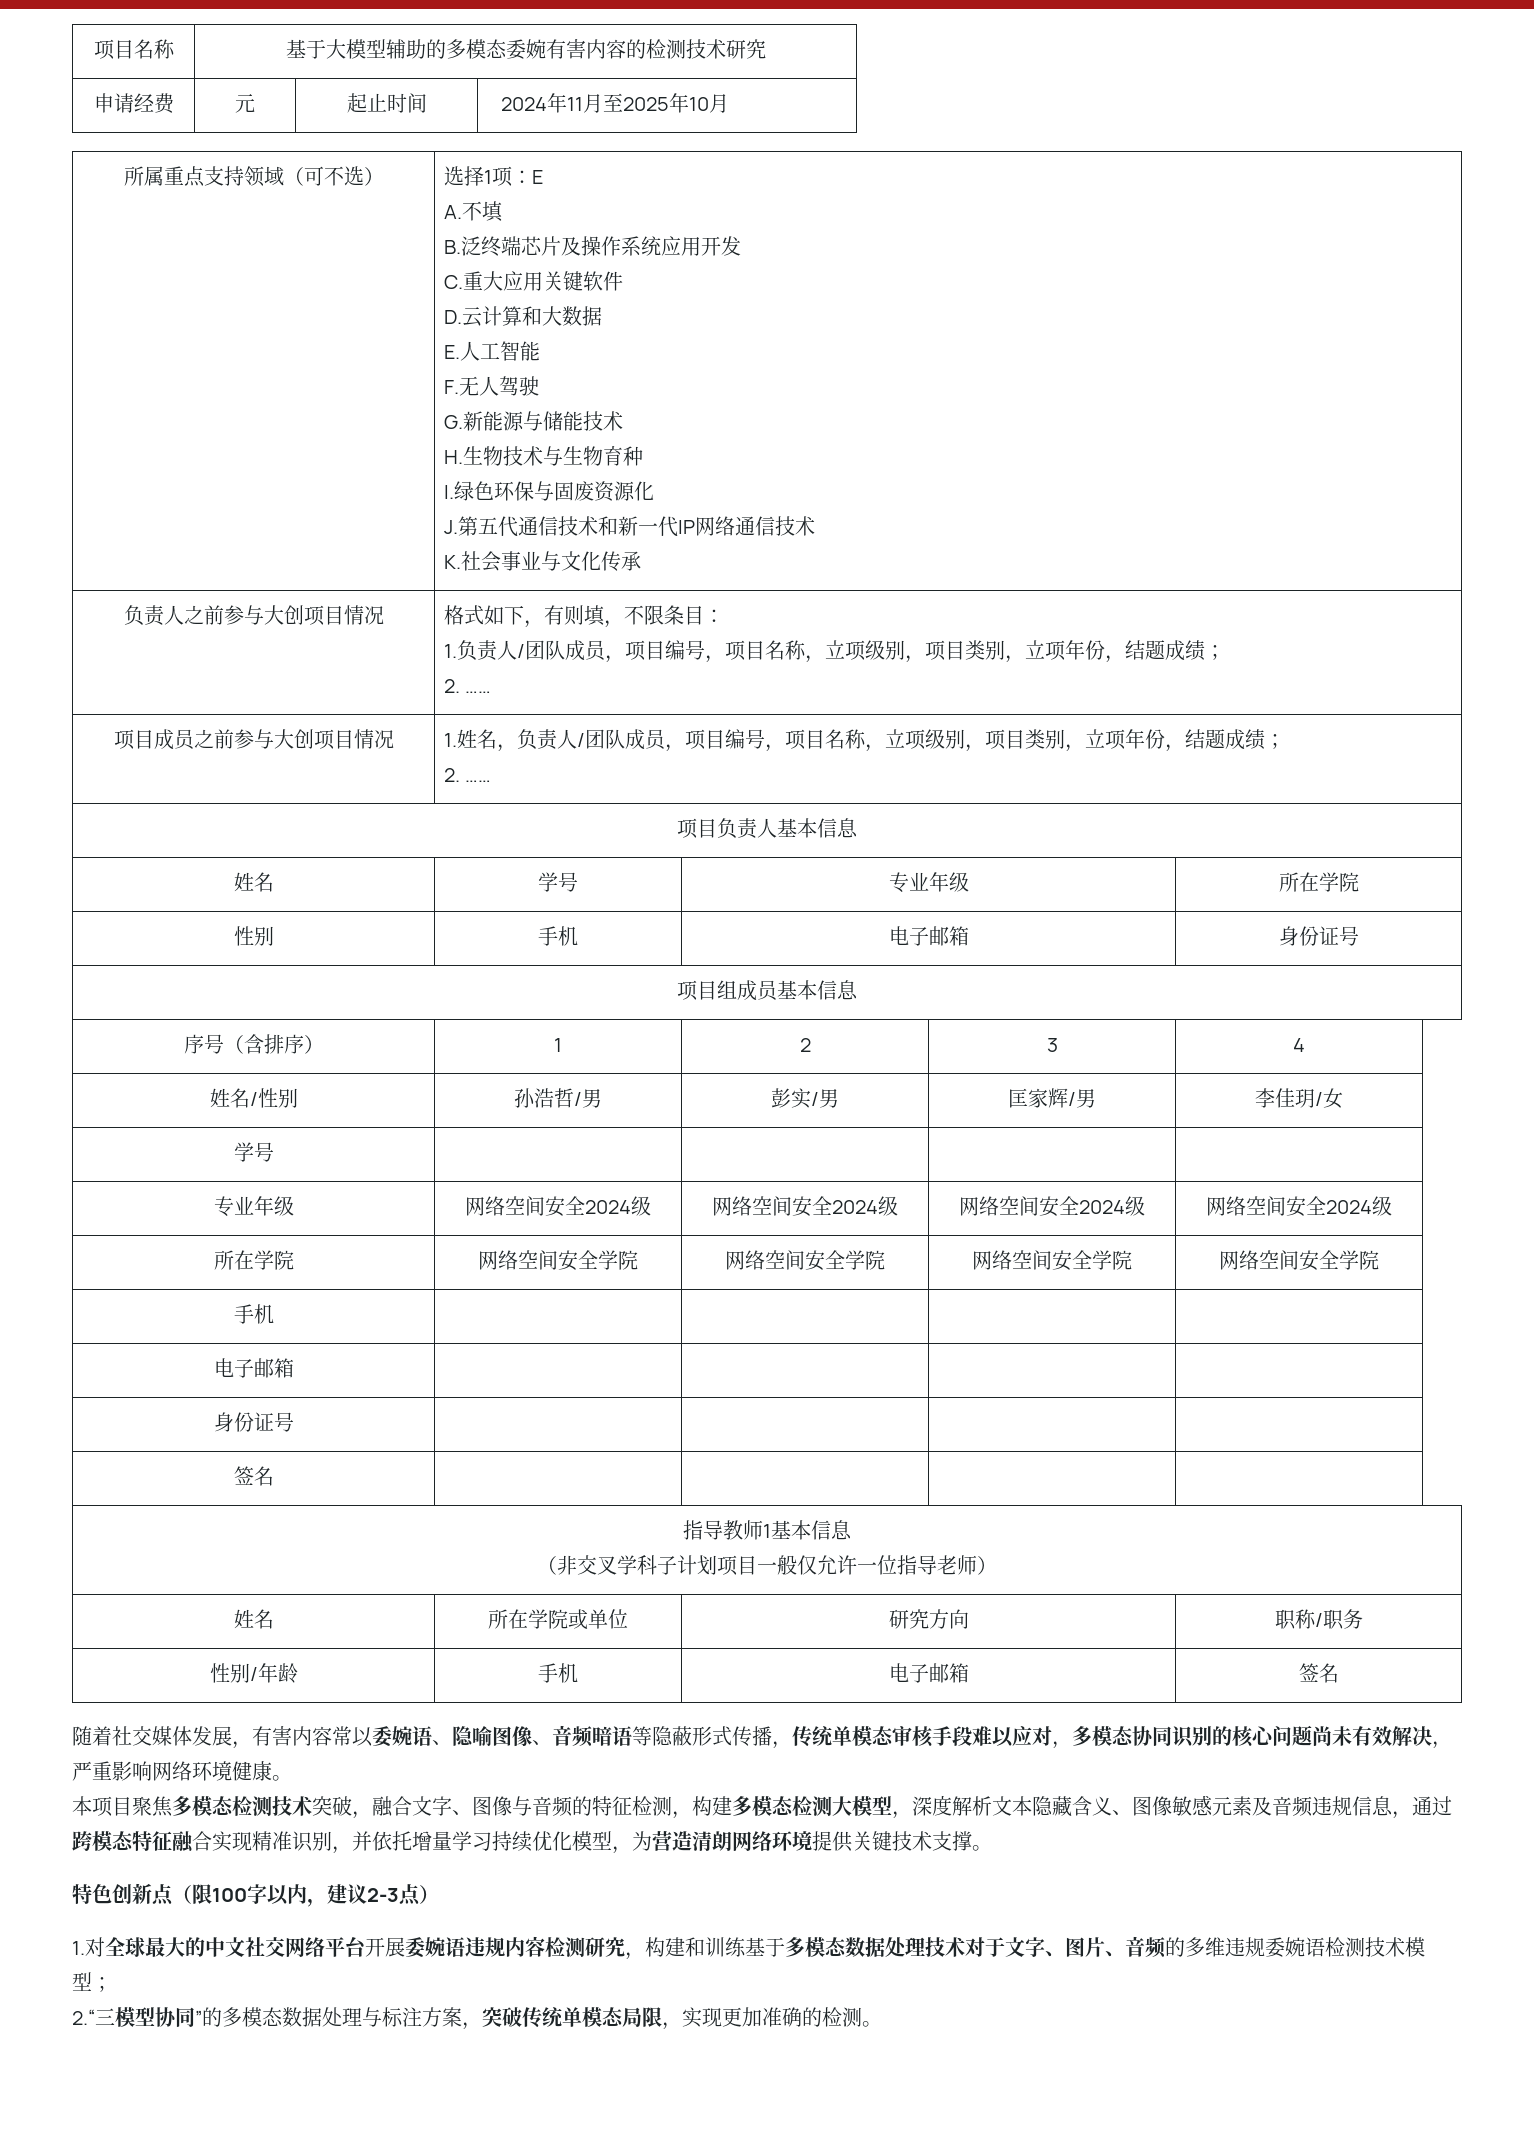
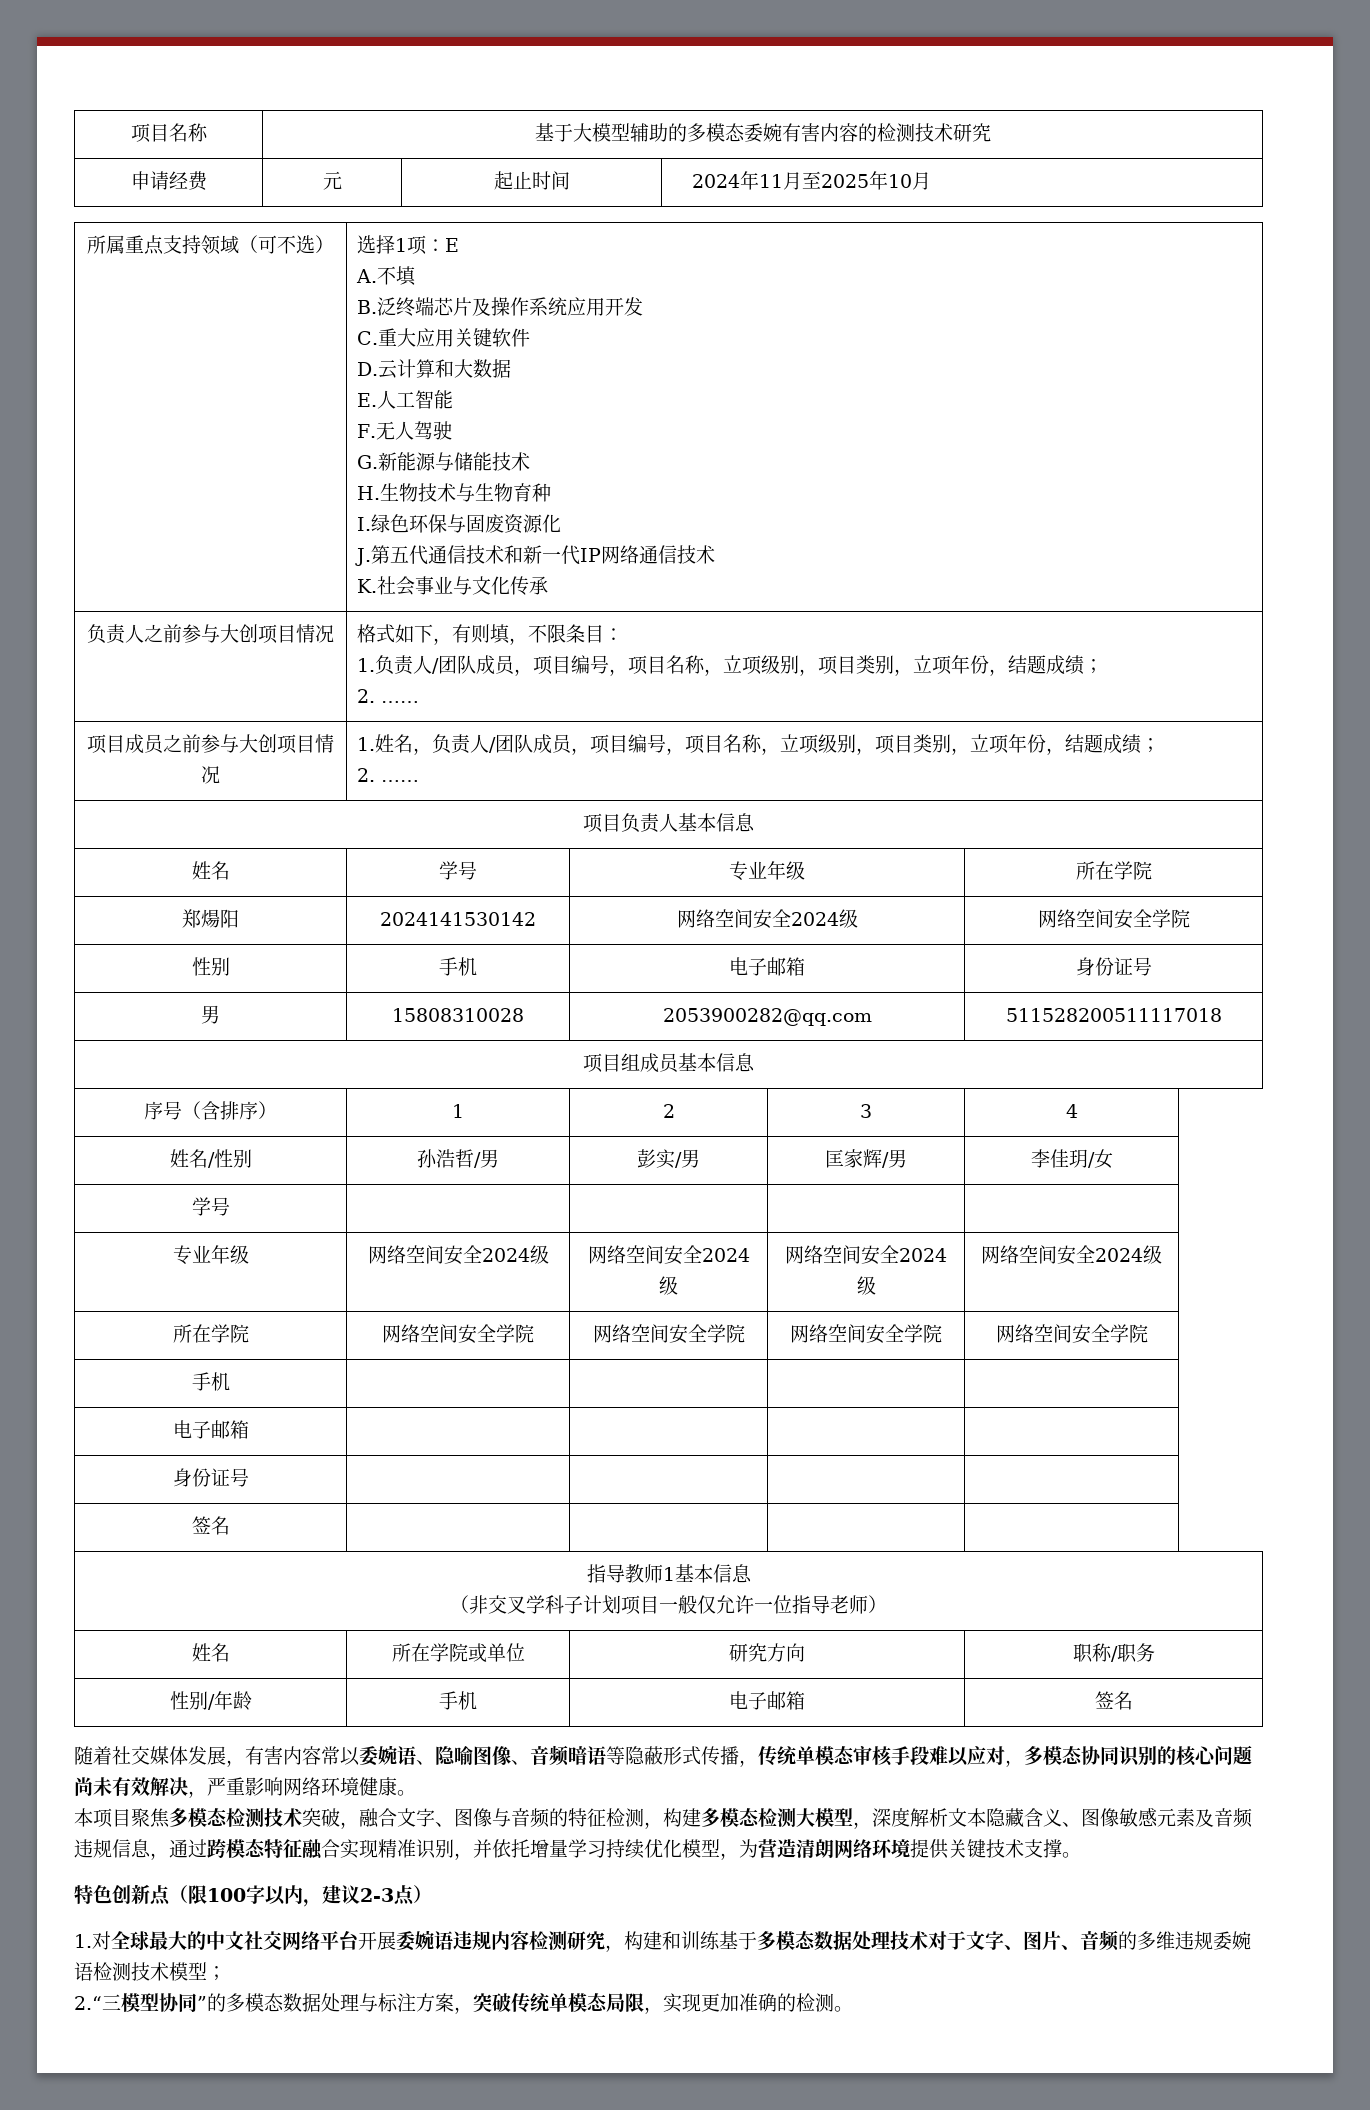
(1359, 882) none -> [182,909,239,928] [380,912,536,926] [676,909,858,929] [1037,909,1190,929] // 郑煬阳 | 2024141530142 | 网络空间安全2024级 | 网络空间安全学院
(1359, 936) none -> [201,1005,220,1024] [392,1008,524,1022] [662,1008,872,1026] [1005,1008,1222,1022] // 男 | 15808310028 | 2053900282@qq.com | 511528200511117018

